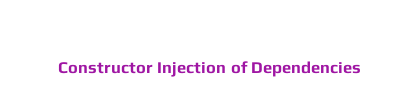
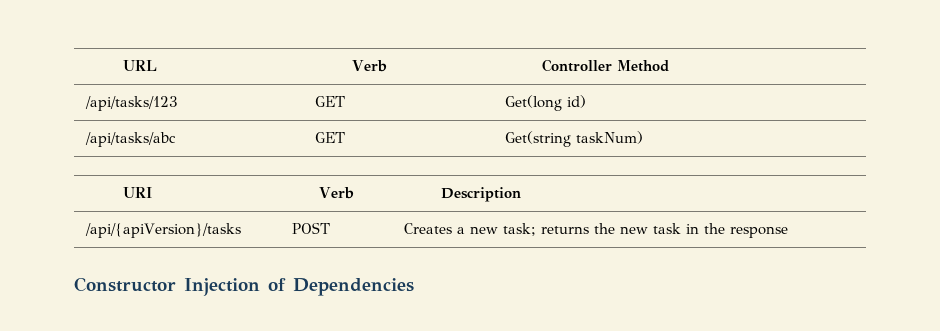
(58, 68) none -> [123,60,158,71] [352,60,388,72] [542,59,670,72] [84,96,178,111] [314,96,345,107] [504,95,586,111] [84,132,176,147] [314,132,345,143] [504,131,643,147] [123,187,153,198] [318,187,354,199] [441,187,522,202] [84,223,241,238] [291,222,330,234] [403,223,788,238] URL | Verb | Controller Method // /api/tasks/123 | GET | Get(long id) // /api/tasks/abc | GET | Get(string taskNum) // URI | Verb | Description // /api/{apiVersion}/tasks | POST | Creates a new task; returns the new task in the response //

